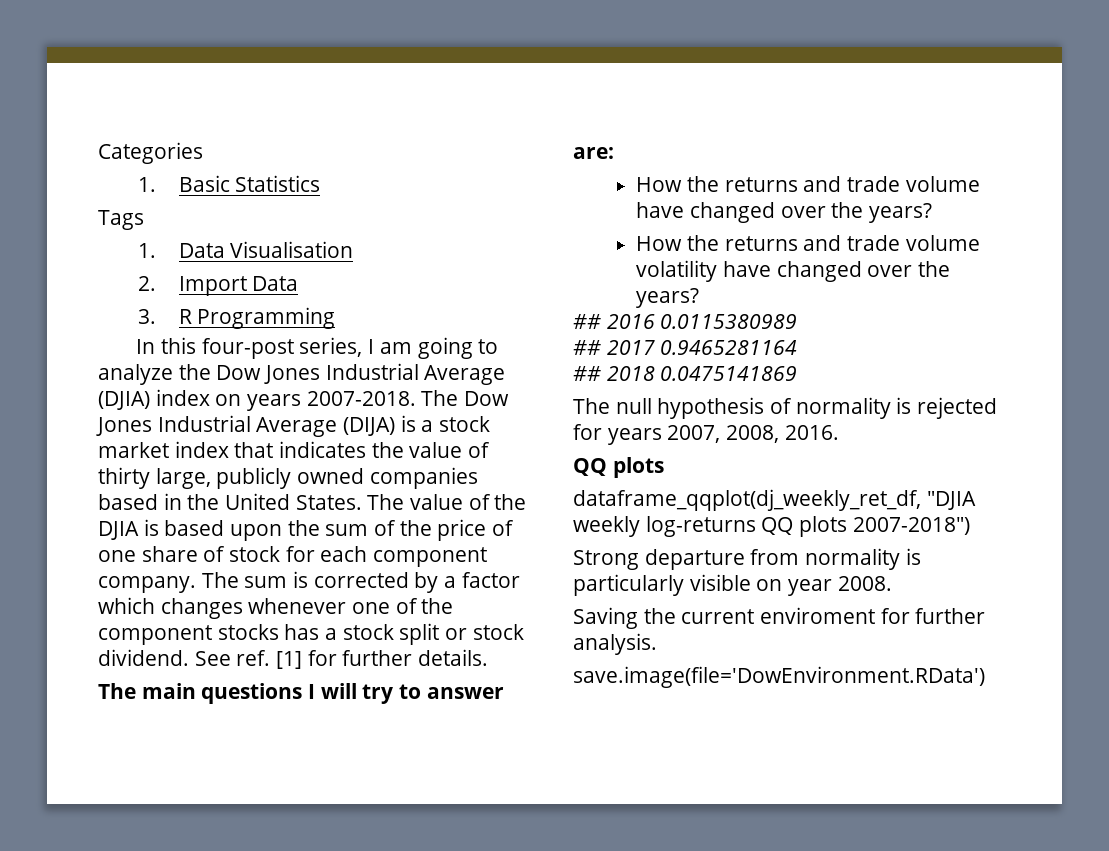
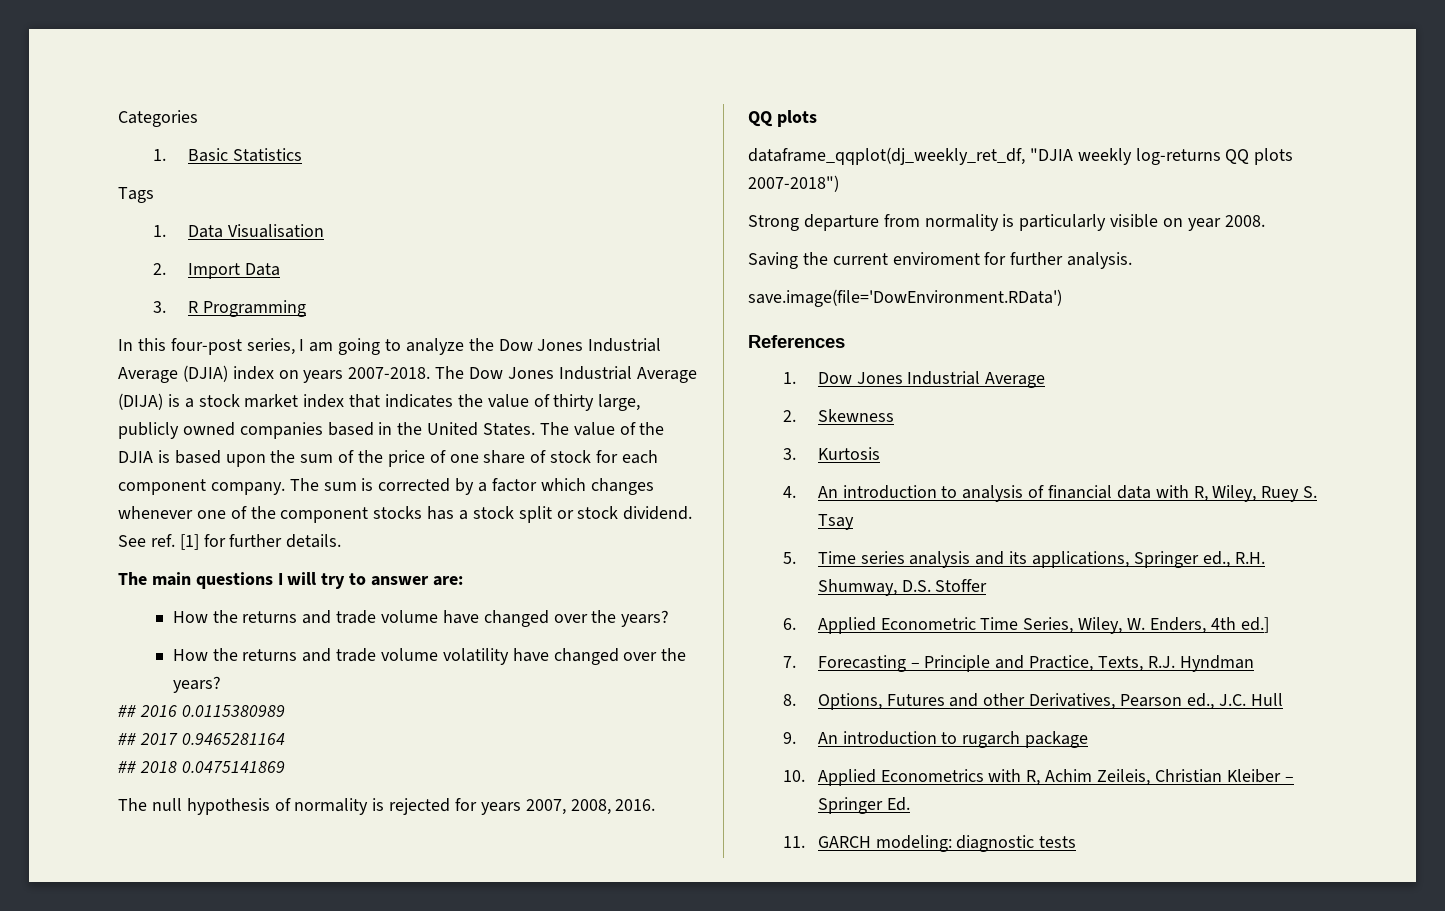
(985, 677) none -> [748,335,845,348] [782,371,1046,388] [782,409,894,422] [782,447,880,460] [782,485,1318,502] [817,514,854,530] [782,551,1265,568] [817,579,988,596] [782,617,1269,634] [782,655,1254,672] [782,693,1283,710] [782,731,1089,748] [782,769,1294,786] [817,797,910,814] [782,835,1077,852] // References // 1. Dow Jones Industrial Average // 2. Skewness // 3. Kurtosis // 4. An introduction to analysis of financial data with R, Wiley, Ruey S. Tsay // 5. Time series analysis and its applications, Springer ed., R.H. Shumway, D.S. Stoffer // 6. Applied Econometric Time Series, Wiley, W. Enders, 4th ed.] // 7. Forecasting – Principle and Practice, Texts, R.J. Hyndman // 8. Options, Futures and other Derivatives, Pearson ed., J.C. Hull // 9. An introduction to rugarch package // 10. Applied Econometrics with R, Achim Zeileis, Christian Kleiber – Springer Ed. // 11. GARCH modeling: diagnostic tests

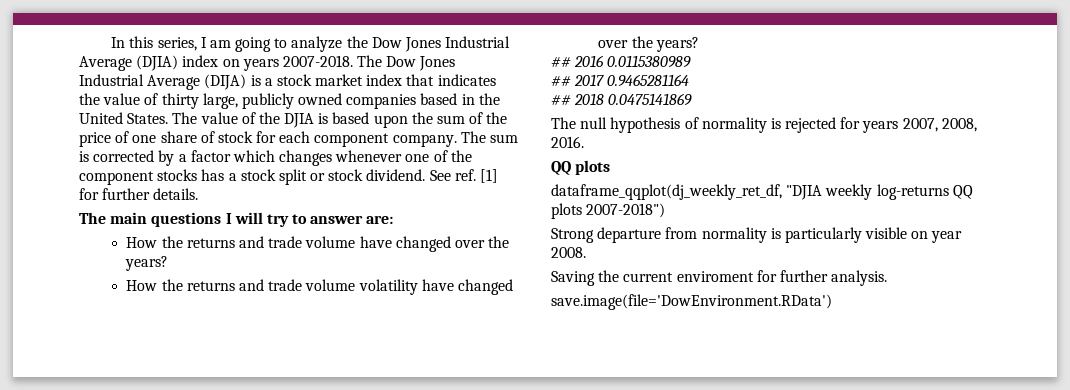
[118,110,198,127] [152,148,302,162] [118,187,154,203] [152,224,324,238] [152,263,280,279] [152,300,306,317] Categories // 1. Basic Statistics // Tags // 1. Data Visualisation // 2. Import Data // 3. R Programming // -> (111, 42) none
[170,338,242,355] four-post -> (154, 42) none
[748,335,845,348] [782,371,1046,388] [782,409,894,422] [782,447,880,460] [782,485,1318,502] [817,514,854,530] [782,551,1265,568] [817,579,988,596] [782,617,1269,634] [782,655,1254,672] [782,693,1283,710] [782,731,1089,748] [782,769,1294,786] [817,797,910,814] [782,835,1077,852] // References // 1. Dow Jones Industrial Average // 2. Skewness // 3. Kurtosis // 4. An introduction to analysis of financial data with R, Wiley, Ruey S. Tsay // 5. Time series analysis and its applications, Springer ed., R.H. Shumway, D.S. Stoffer // 6. Applied Econometric Time Series, Wiley, W. Enders, 4th ed.] // 7. Forecasting – Principle and Practice, Texts, R.J. Hyndman // 8. Options, Futures and other Derivatives, Pearson ed., J.C. Hull // 9. An introduction to rugarch package // 10. Applied Econometrics with R, Achim Zeileis, Christian Kleiber – Springer Ed. // 11. GARCH modeling: diagnostic tests -> (832, 302) none

